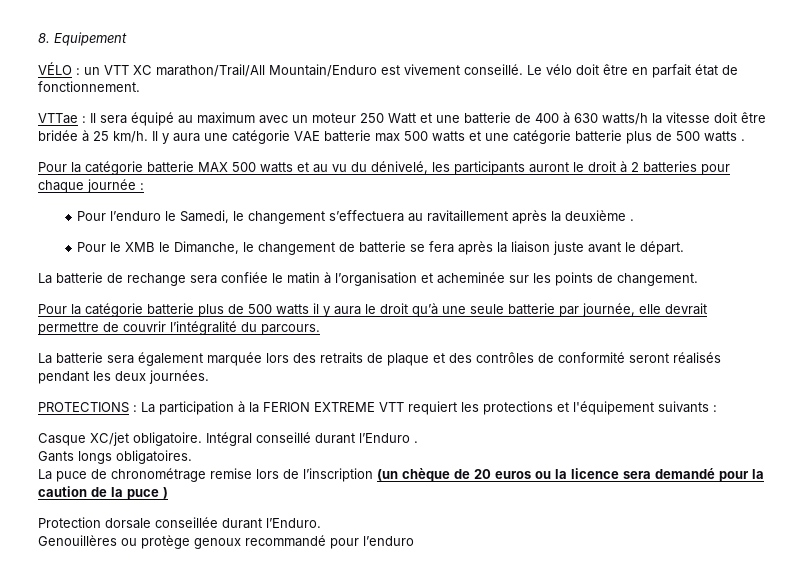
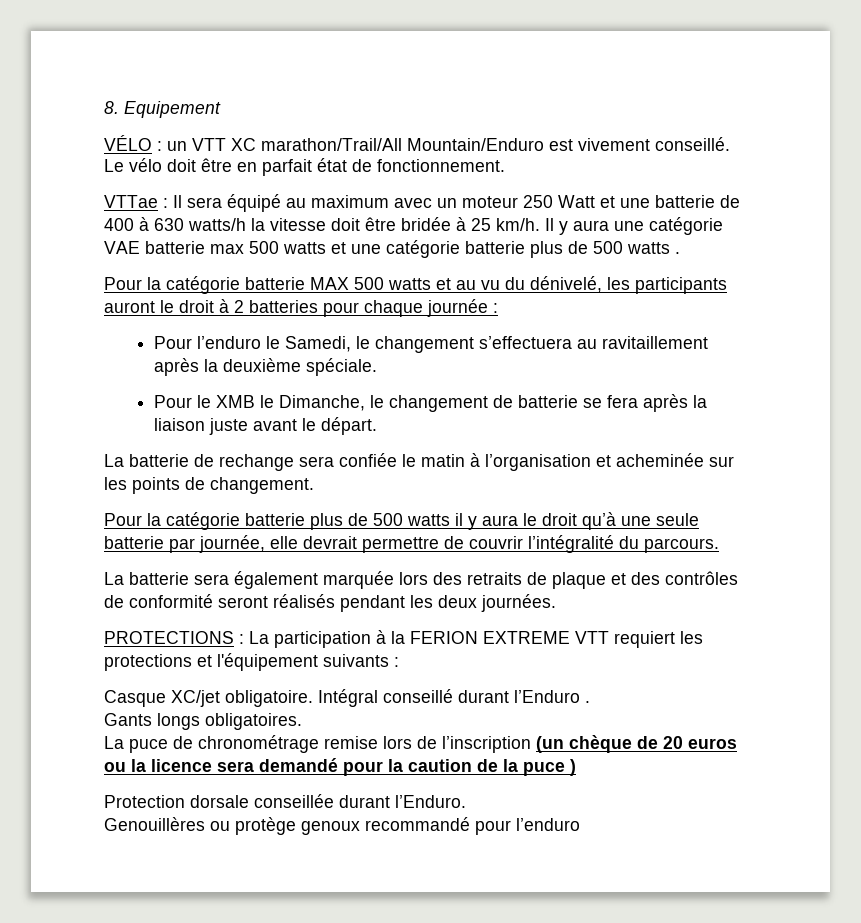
[630,219,635,221] . -> [305,358,377,376] spéciale.

